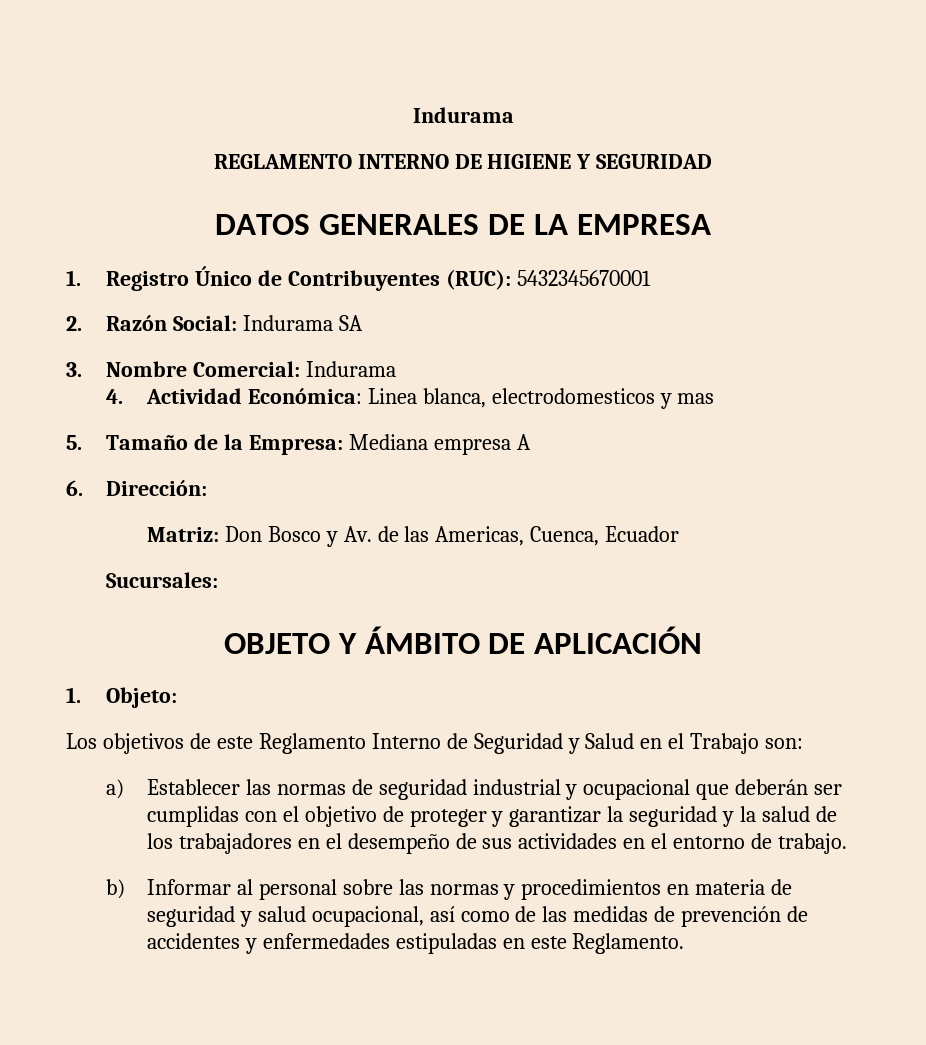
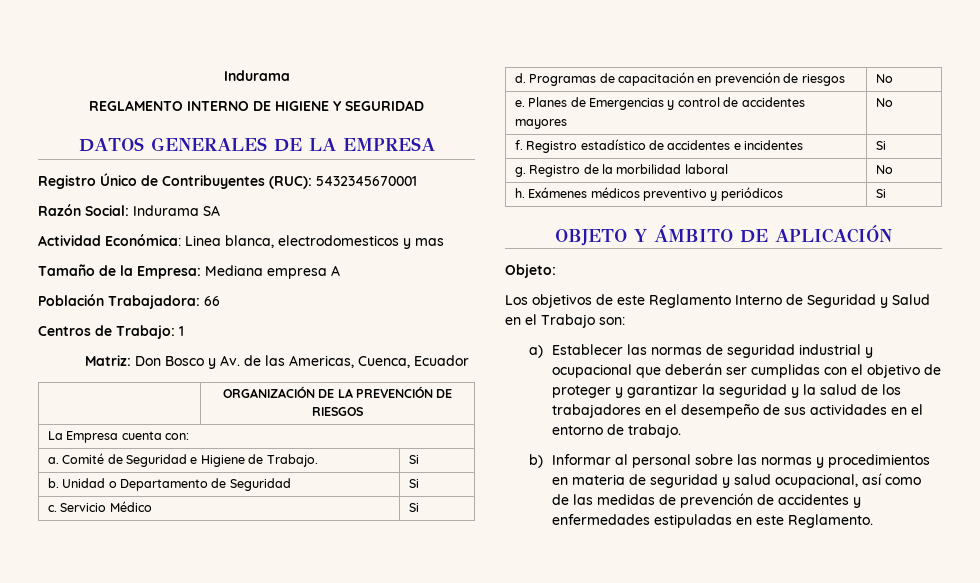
[66,270,81,286] 1. -> (435, 144) none
[66,316,82,331] 2. -> (417, 181) none
[66,361,397,377] [106,389,124,404] 3. Nombre Comercial: Indurama // 4. -> (220, 210) none
[66,435,82,450] 5. -> (444, 242) none
[66,480,208,496] 6. Dirección: -> [38,294,220,309] [38,325,184,339] Población Trabajadora: 66 // Centros de Trabajo: 1
[106,572,219,588] // Sucursales: -> [222,386,453,398] [312,407,363,416] [47,431,190,443] [47,453,318,467] [408,455,419,464] [47,478,291,491] [408,479,419,488] [47,501,152,512] [408,503,419,512] [514,72,845,86] [875,74,893,83] [514,97,805,110] [514,119,567,129] [875,98,893,107] [514,139,804,153] [875,141,886,150] [514,164,728,177] [875,165,893,174] [514,187,783,201] [875,189,886,198] // | ORGANIZACIÓN DE LA PREVENCIÓN DE RIESGOS // La Empresa cuenta con: // a. Comité de Seguridad e Higiene de Trabajo. | Si // b. Unidad o Departamento de Seguridad | Si // c. Servicio Médico | Si // d. Programas de capacitación en prevención de riesgos | No // e. Planes de Emergencias y control de accidentes mayores | No // f. Registro estadístico de accidentes e incidentes | Si // g. Registro de la morbilidad laboral | No // h. Exámenes médicos preventivo y periódicos | Si
[66,687,81,703] 1. -> (892, 234) none

